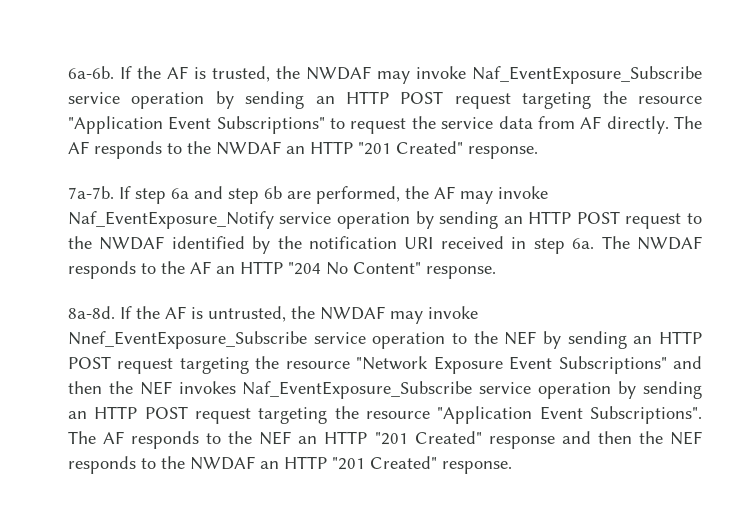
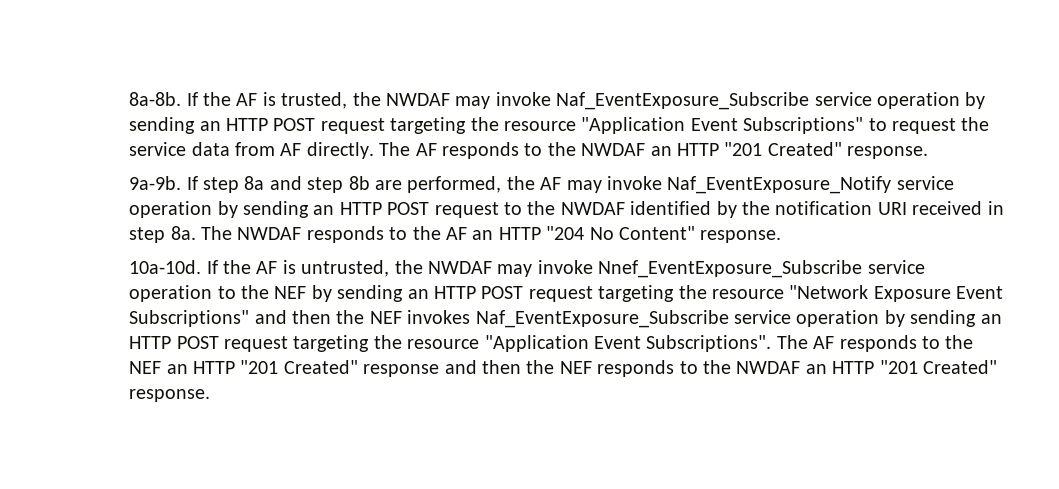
[67,66,114,79] 6a-6b. -> [129,92,182,106] 8a-8b.
[67,186,114,199] 7a-7b. -> [129,176,182,190] 9a-9b.
[170,188,189,199] 6a -> [244,176,265,190] 8a
[263,186,282,199] 6b -> [348,176,370,190] 8b
[572,238,595,249] 6a. -> [170,226,196,240] 8a.
[67,306,115,319] 8a-8d. -> [129,260,202,274] 10a-10d.

